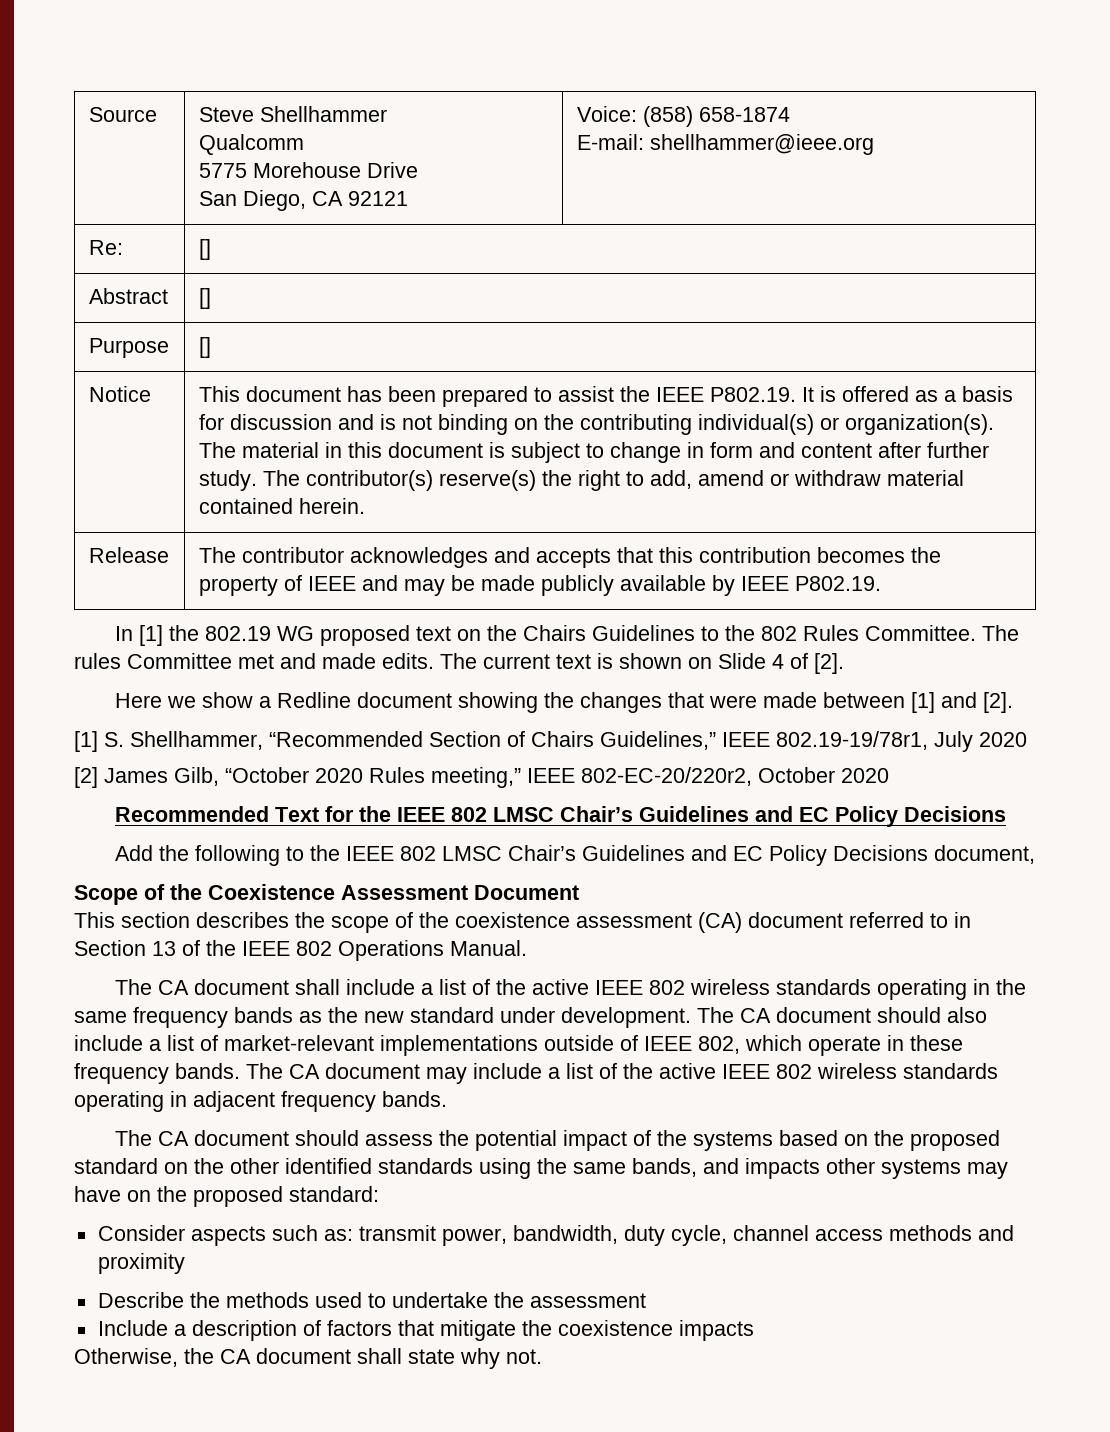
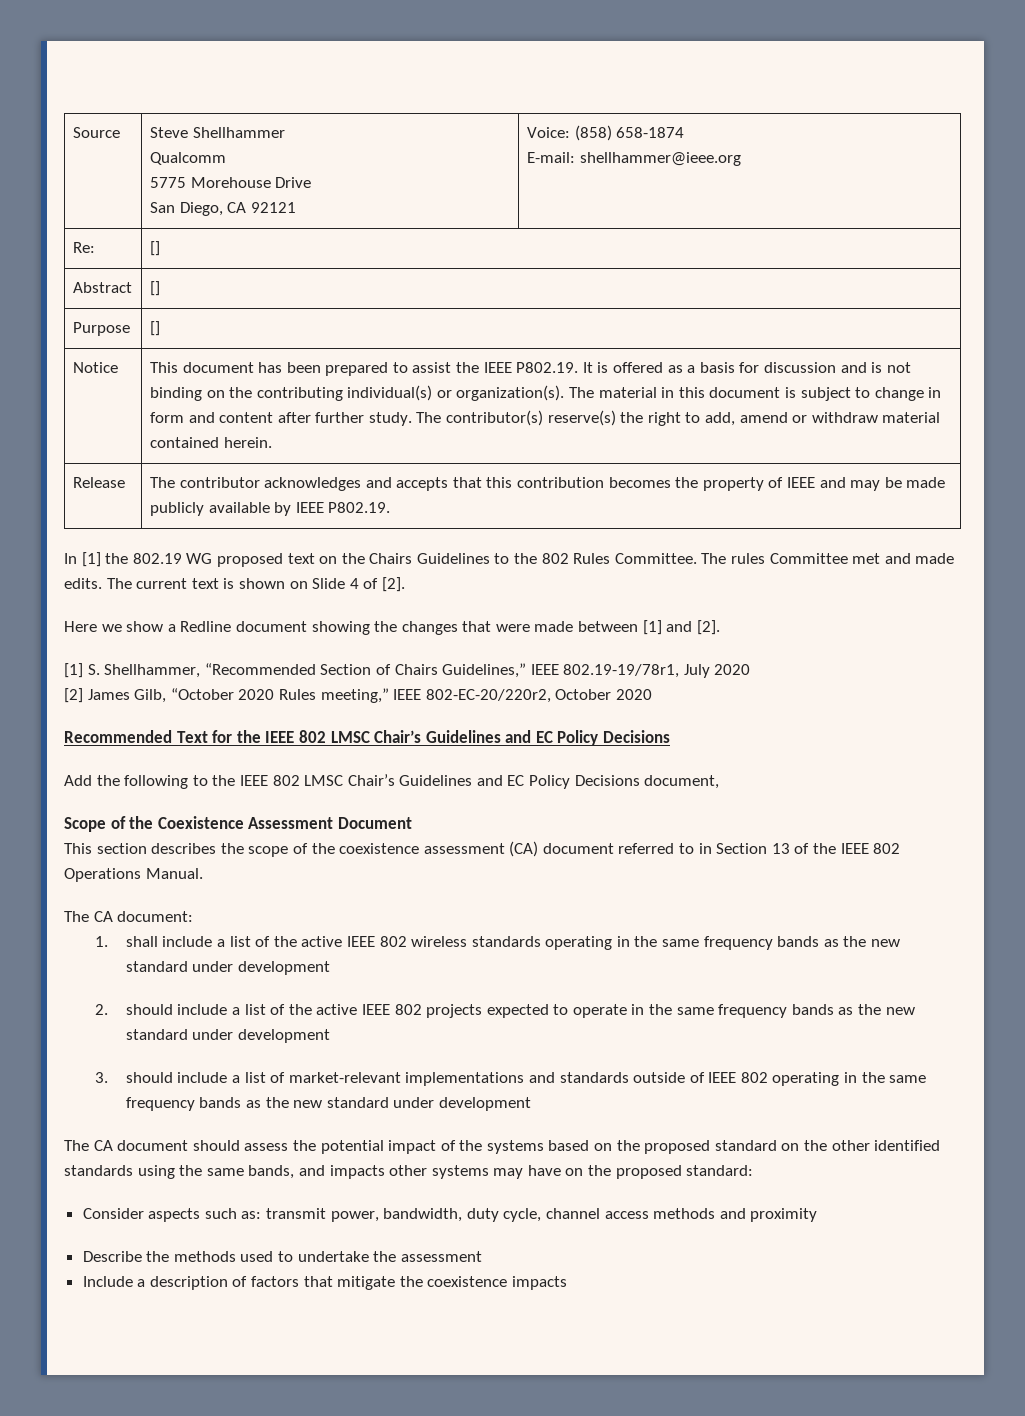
[194,979,290,995] document -> [117,911,194,922] [94,936,108,947] document: // 1.
[561,1007,987,1028] [74,1035,963,1056] [74,1063,998,1084] [74,1091,447,1112] development. The CA document should also include a list of market-relevant implementations outside of IEEE 802, which operate in these frequency bands. The CA document may include a list of the active IEEE 802 wireless standards operating in adjacent frequency bands. -> [237,961,330,975] [94,1004,915,1018] [125,1029,330,1043] [94,1072,927,1086] [125,1097,531,1111] development // 2. should include a list of the active IEEE 802 projects expected to operate in the same frequency bands as the new standard under development // 3. should include a list of market-relevant implementations and standards outside of IEEE 802 operating in the same frequency bands as the new standard under development
[74,1348,542,1369] // Otherwise, the CA document shall state why not. -> (568, 1283) none

